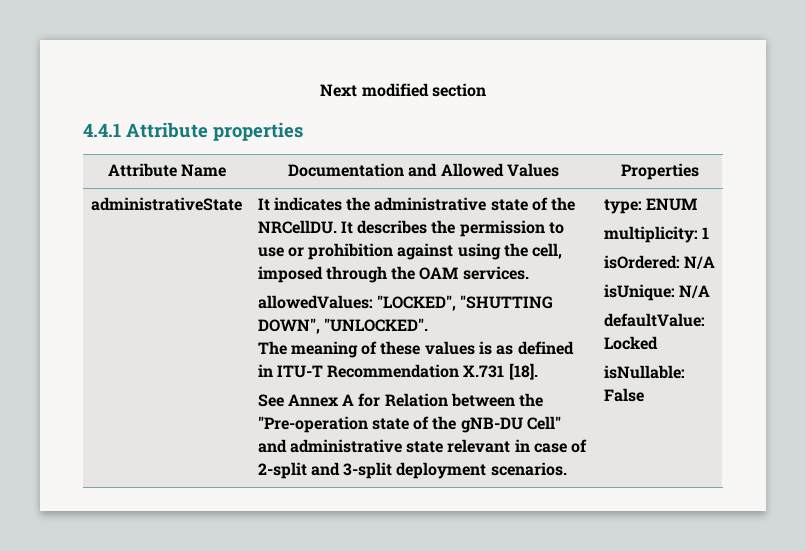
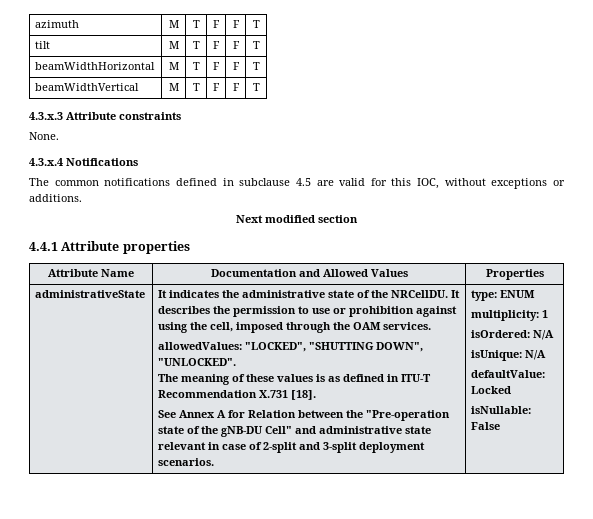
(320, 90) none -> [35,20,80,28] [168,20,179,28] [192,20,200,28] [213,20,220,28] [232,20,240,28] [252,20,260,28] [35,41,51,49] [168,41,179,49] [192,41,200,49] [213,41,220,49] [232,41,240,49] [252,41,260,49] [35,62,156,70] [168,62,179,70] [192,62,200,70] [213,62,220,70] [232,62,240,70] [252,62,260,70] [35,83,140,91] [168,83,179,91] [192,83,200,91] [213,83,220,91] [232,83,240,91] [252,83,260,91] [29,112,181,120] [29,132,59,140] [29,158,138,166] [29,178,566,189] [29,194,82,202] azimuth | M | T | F | F | T // tilt | M | T | F | F | T // beamWidthHorizontal | M | T | F | F | T // beamWidthVertical | M | T | F | F | T // 4.3.x.3 Attribute constraints // None. // 4.3.x.4 Notifications // The common notifications defined in subclause 4.5 are valid for this IOC, without exceptions or additions. //

